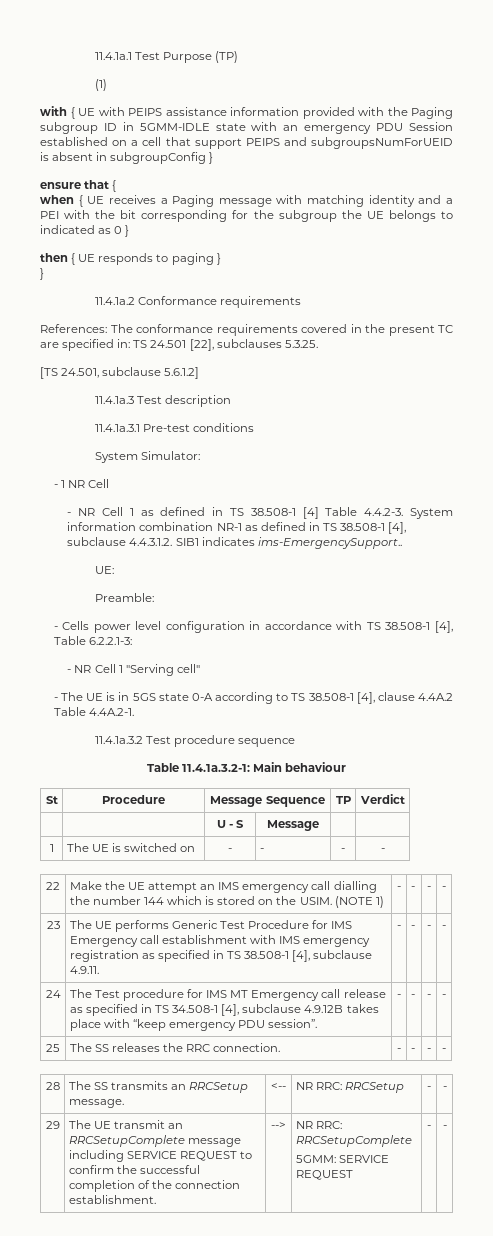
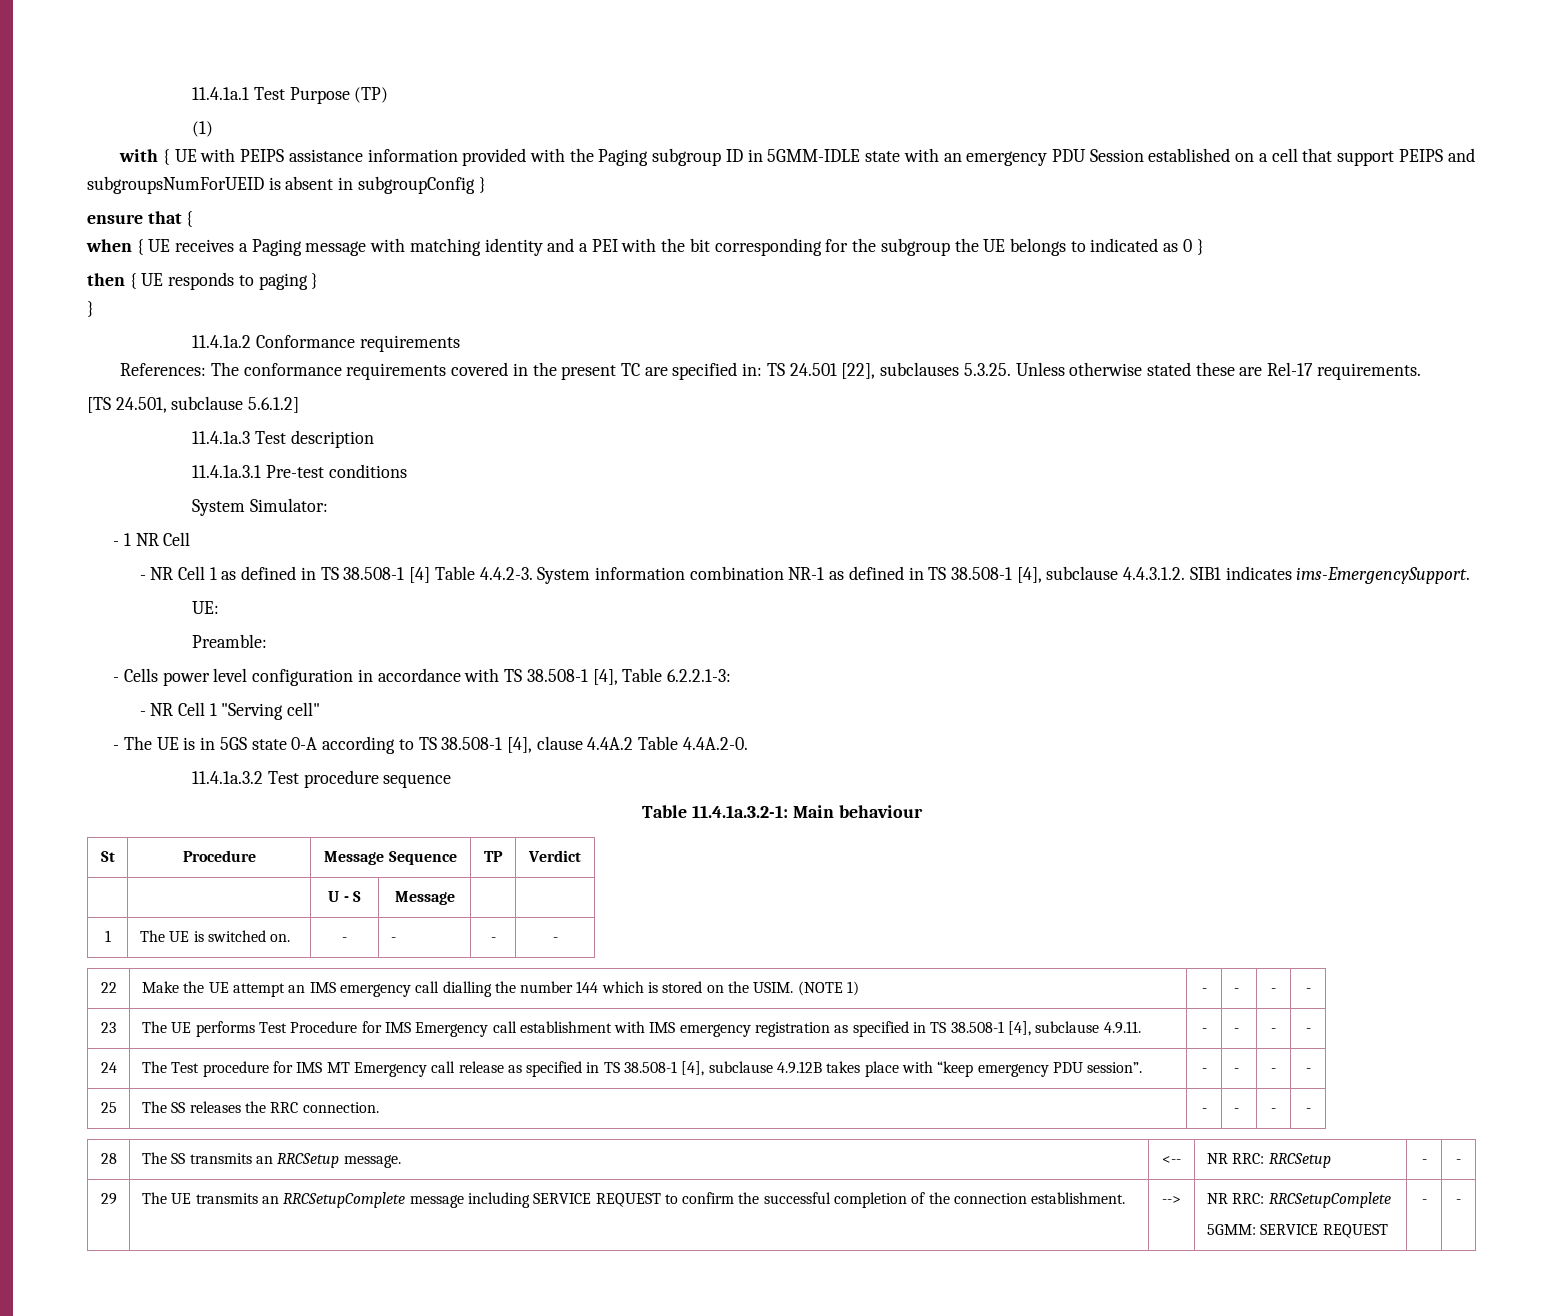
(318, 344) none -> [1015,362,1421,380] Unless otherwise stated these are Rel-17 requirements.
[257,537,402,549] ims-EmergencySupport.. -> [1296,567,1471,584] ims-EmergencySupport.
[88,708,134,716] 4.4A.2-1. -> [682,737,748,750] 4.4A.2-0.
[180,846,196,852] on -> [270,934,291,942] on.
[171,920,218,929] Generic -> (255, 1029) none
[172,1005,219,1013] 34.508-1 -> [624,1061,678,1073] 38.508-1
[113,1120,165,1129] transmit -> [195,1193,258,1204] transmits

